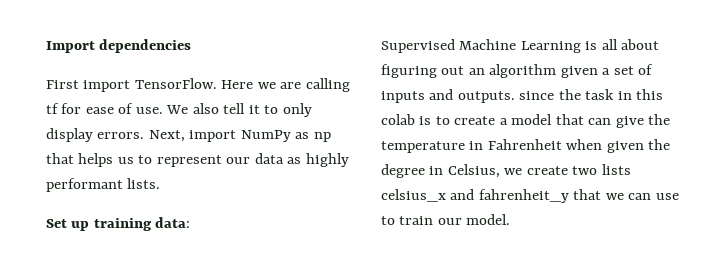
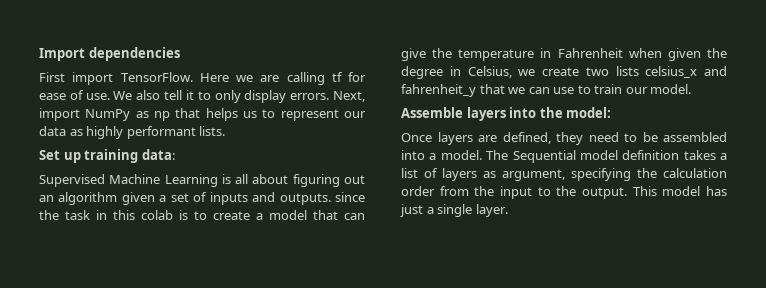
(511, 219) none -> [401,107,612,121] [401,132,727,145] [401,150,727,163] [401,168,727,181] [401,186,727,199] [400,204,508,217] // Assemble layers into the model: // Once layers are defined, they need to be assembled into a model. The Sequential model definition takes a list of layers as argument, specifying the calculation order from the input to the output. This model has just a single layer.

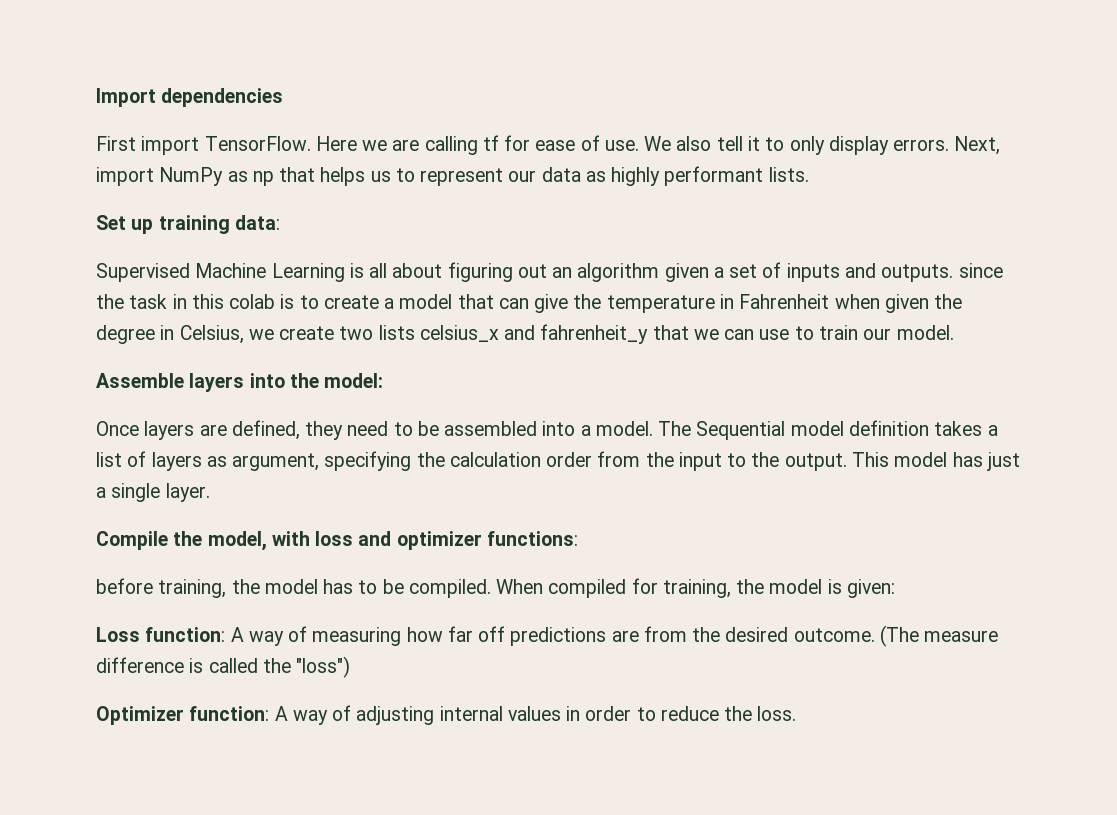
(508, 210) none -> [96,531,578,551] [96,578,895,598] [96,625,999,647] [96,656,351,678] [96,705,797,725] // Compile the model, with loss and optimizer functions: // before training, the model has to be compiled. When compiled for training, the model is given: // Loss function: A way of measuring how far off predictions are from the desired outcome. (The measure difference is called the "loss") // Optimizer function: A way of adjusting internal values in order to reduce the loss.

